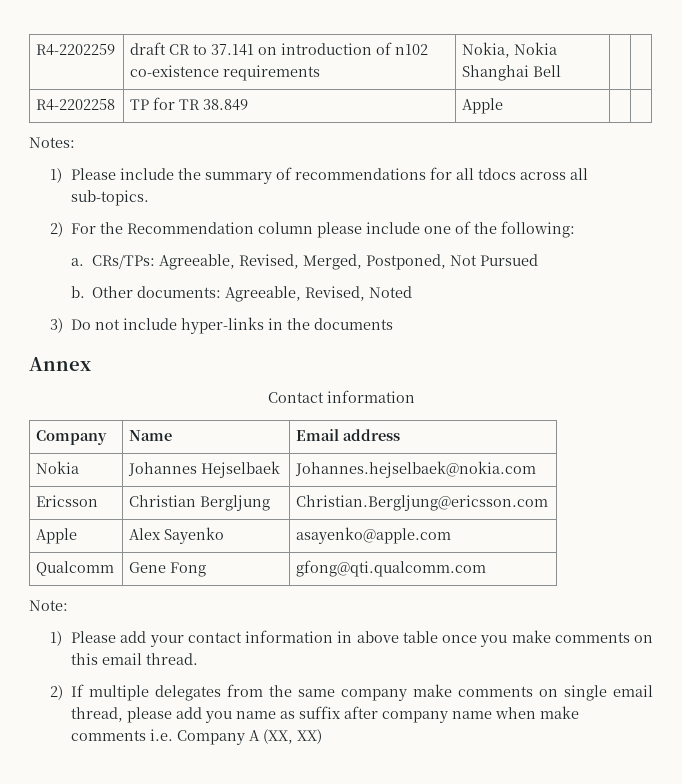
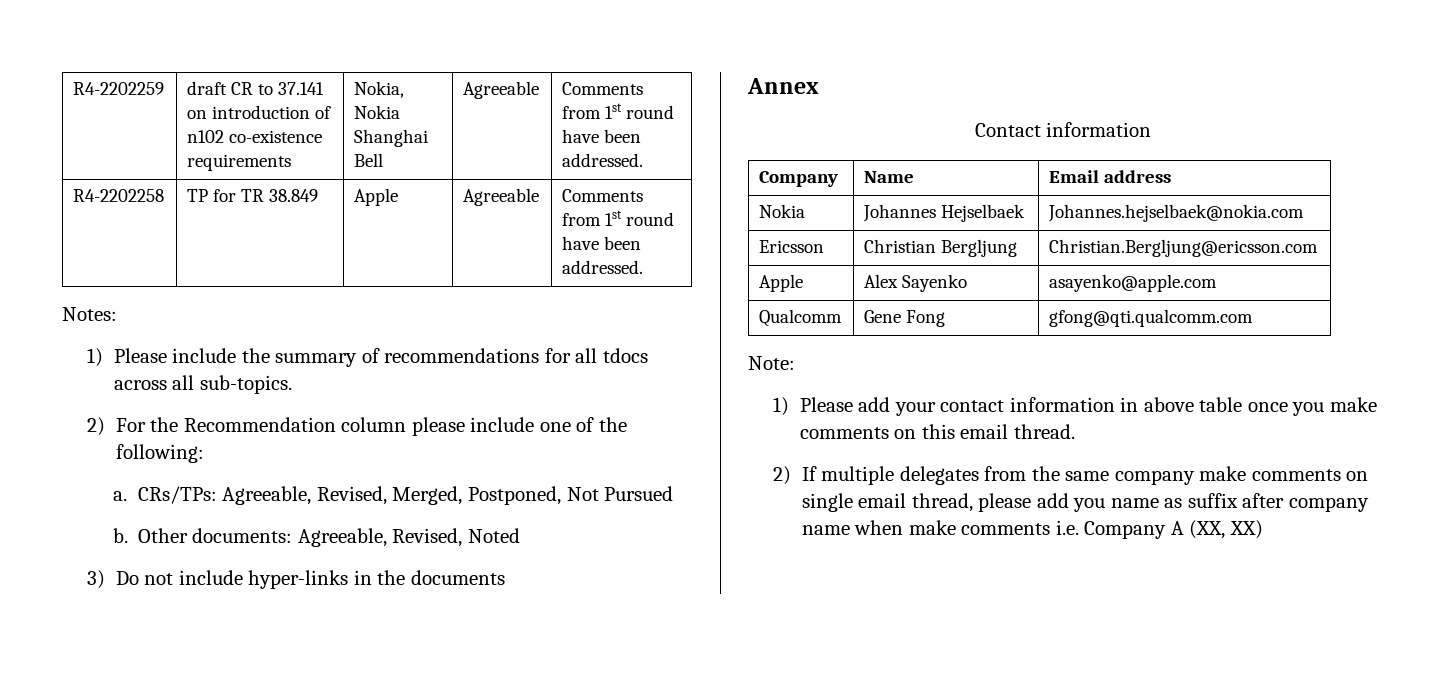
(562, 71) | -> [463,81,540,99] [562,82,644,95] [562,103,675,119] [562,129,642,143] [562,153,644,167] Agreeable | Comments from 1st round have been addressed.
(504, 106) | -> [463,188,540,206] [562,189,644,202] [562,210,675,226] [562,236,642,250] [562,260,644,274] Agreeable | Comments from 1st round have been addressed.

